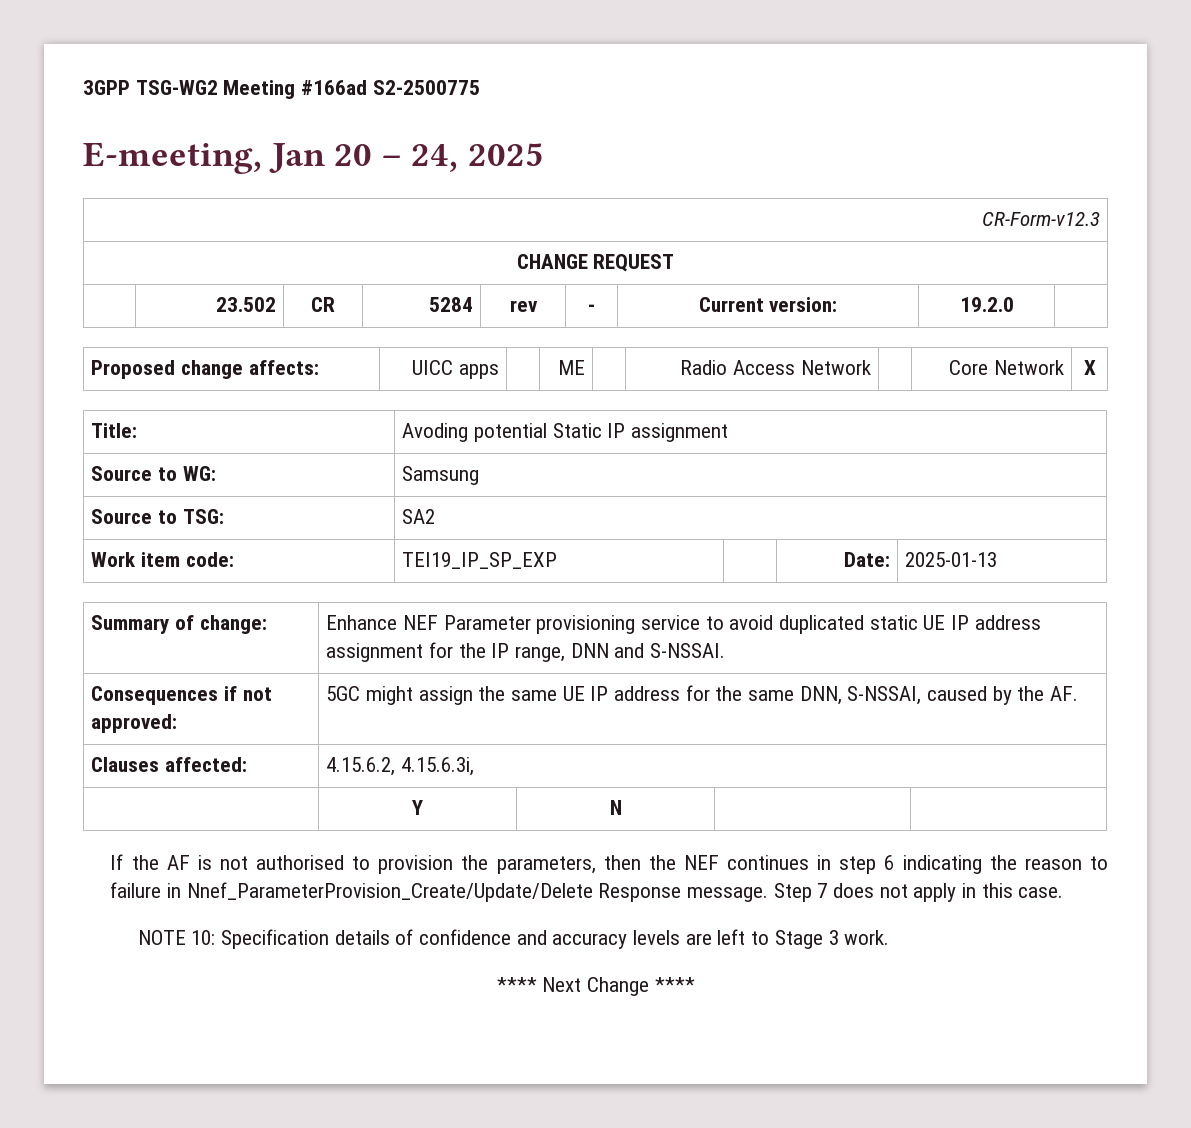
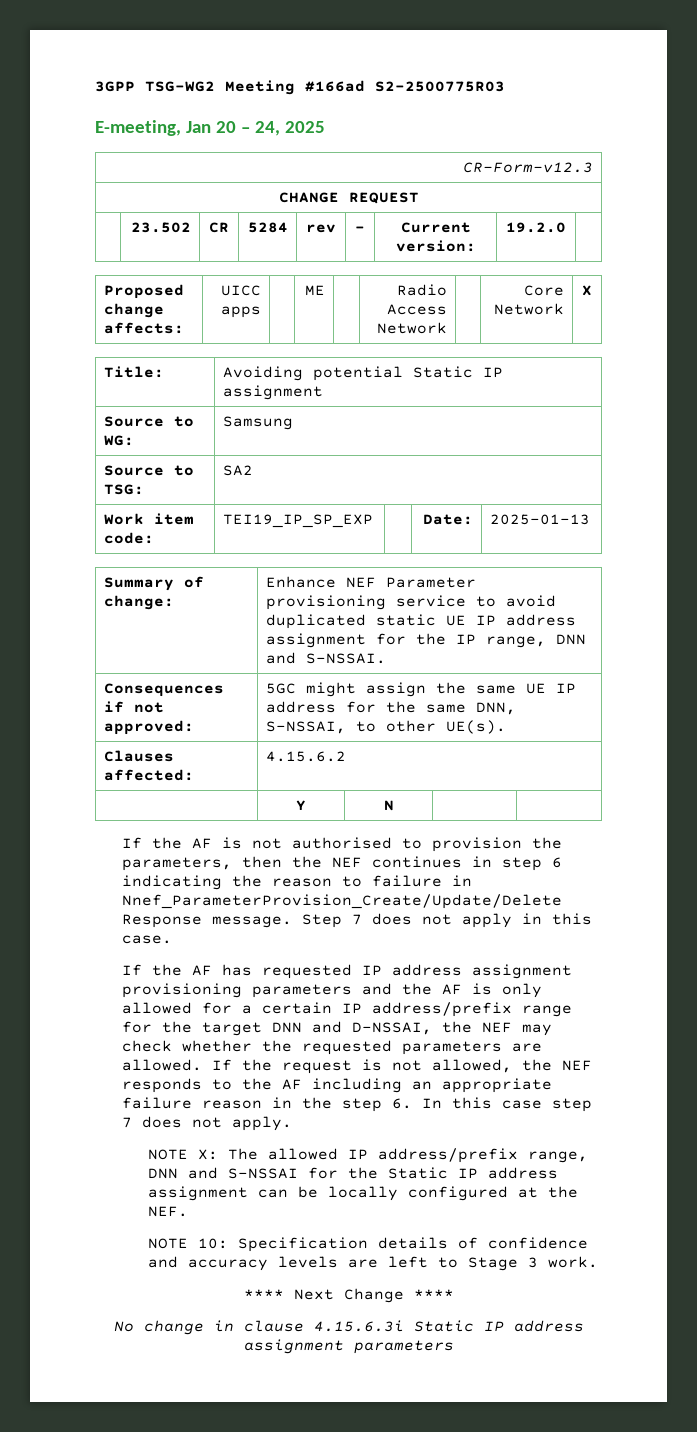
[372,80,480,95] S2-2500775 -> [375,81,505,92] S2-2500775R03
[402,423,469,442] Avoding -> [222,366,303,381] Avoiding
[927,686,1079,705] caused by the AF. -> [355,720,506,734] to other UE(s).
[326,757,475,776] 4.15.6.2, 4.15.6.3i, -> [265,751,346,762] 4.15.6.2
(1064, 892) none -> [121,964,572,979] [121,983,542,998] [121,1002,572,1017] [121,1021,552,1036] [121,1040,542,1055] [121,1059,592,1074] [121,1078,552,1093] [121,1097,592,1112] [121,1116,292,1131] [148,1148,589,1163] [148,1167,559,1179] [148,1186,579,1201] [148,1206,189,1217] // If the AF has requested IP address assignment provisioning parameters and the AF is only allowed for a certain IP address/prefix range for the target DNN and D-NSSAI, the NEF may check whether the requested parameters are allowed. If the request is not allowed, the NEF responds to the AF including an appropriate failure reason in the step 6. In this case step 7 does not apply. // NOTE X: The allowed IP address/prefix range, DNN and S-NSSAI for the Static IP address assignment can be locally configured at the NEF.
(695, 984) none -> [113,1320,584,1335] [243,1339,454,1354] // No change in clause 4.15.6.3i Static IP address assignment parameters

